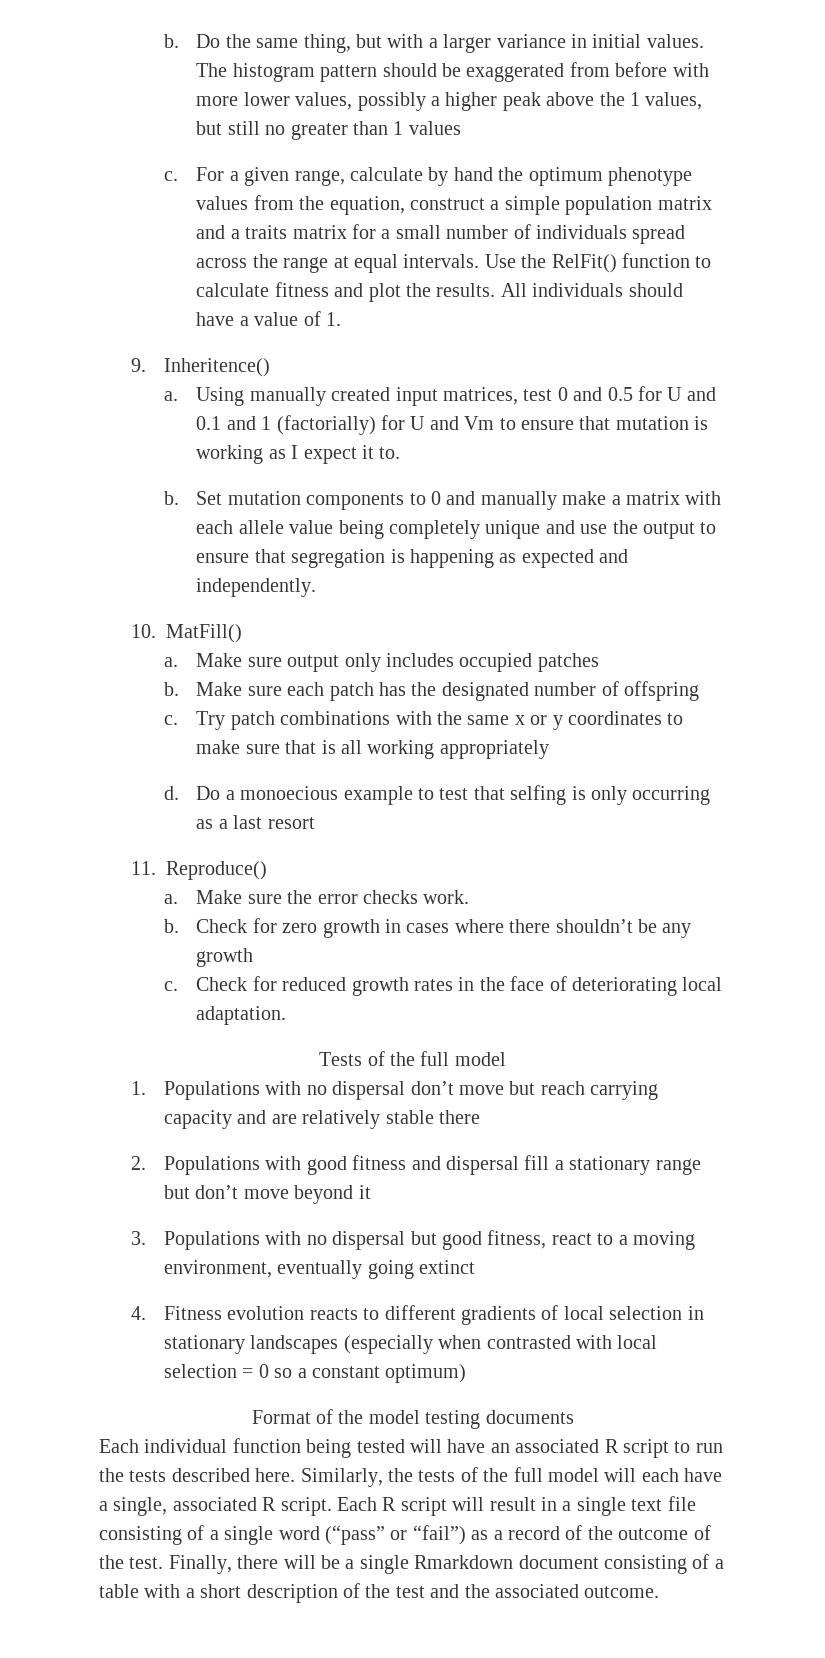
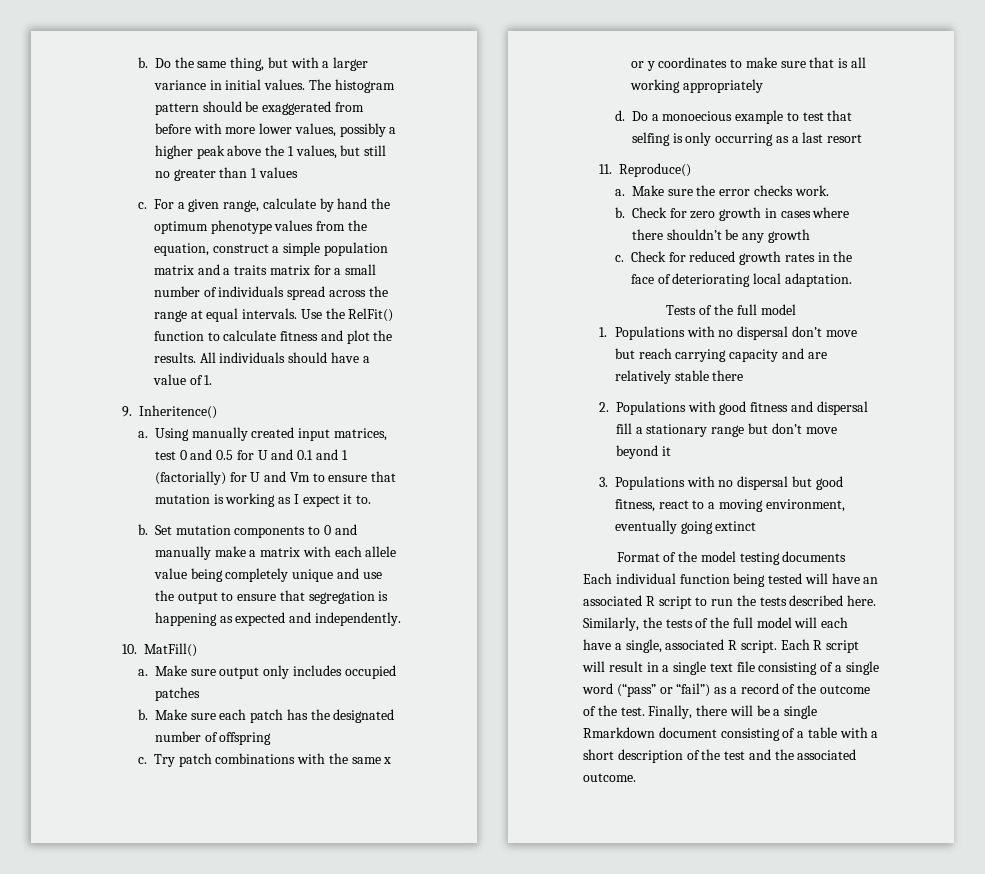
[131,1305,704,1325] [163,1335,658,1354] [163,1364,467,1383] // 4. Fitness evolution reacts to different gradients of local selection in stationary landscapes (especially when contrasted with local selection = 0 so a constant optimum) -> (757, 526) none

